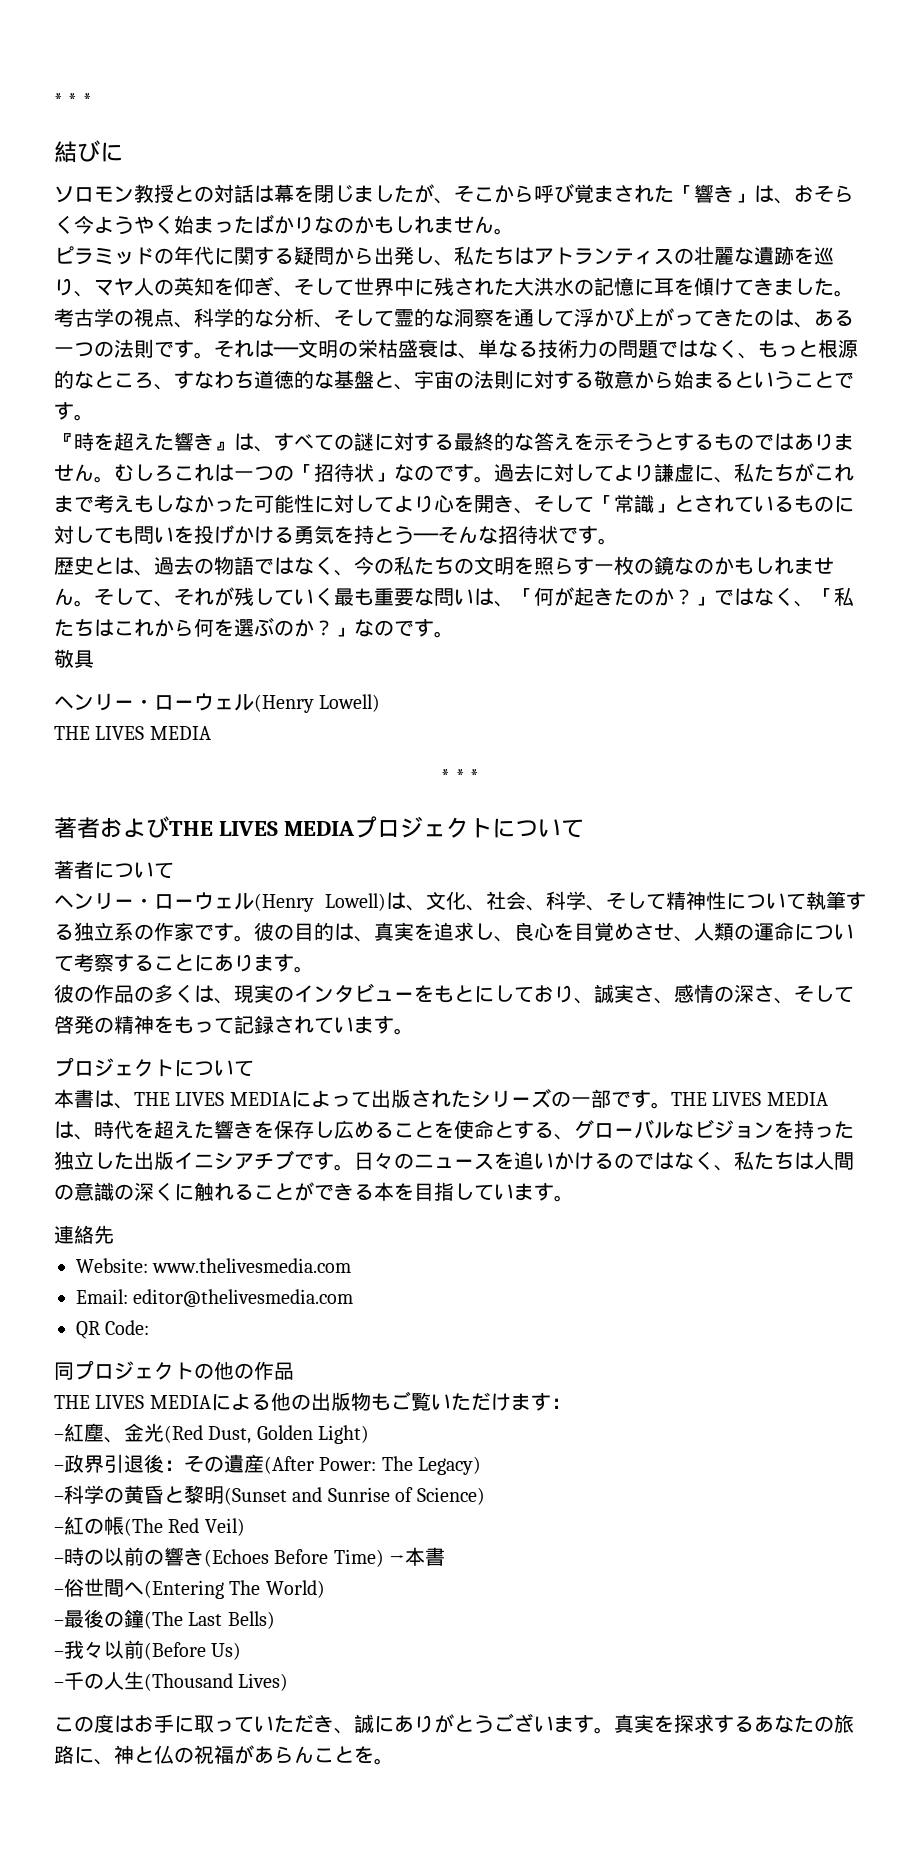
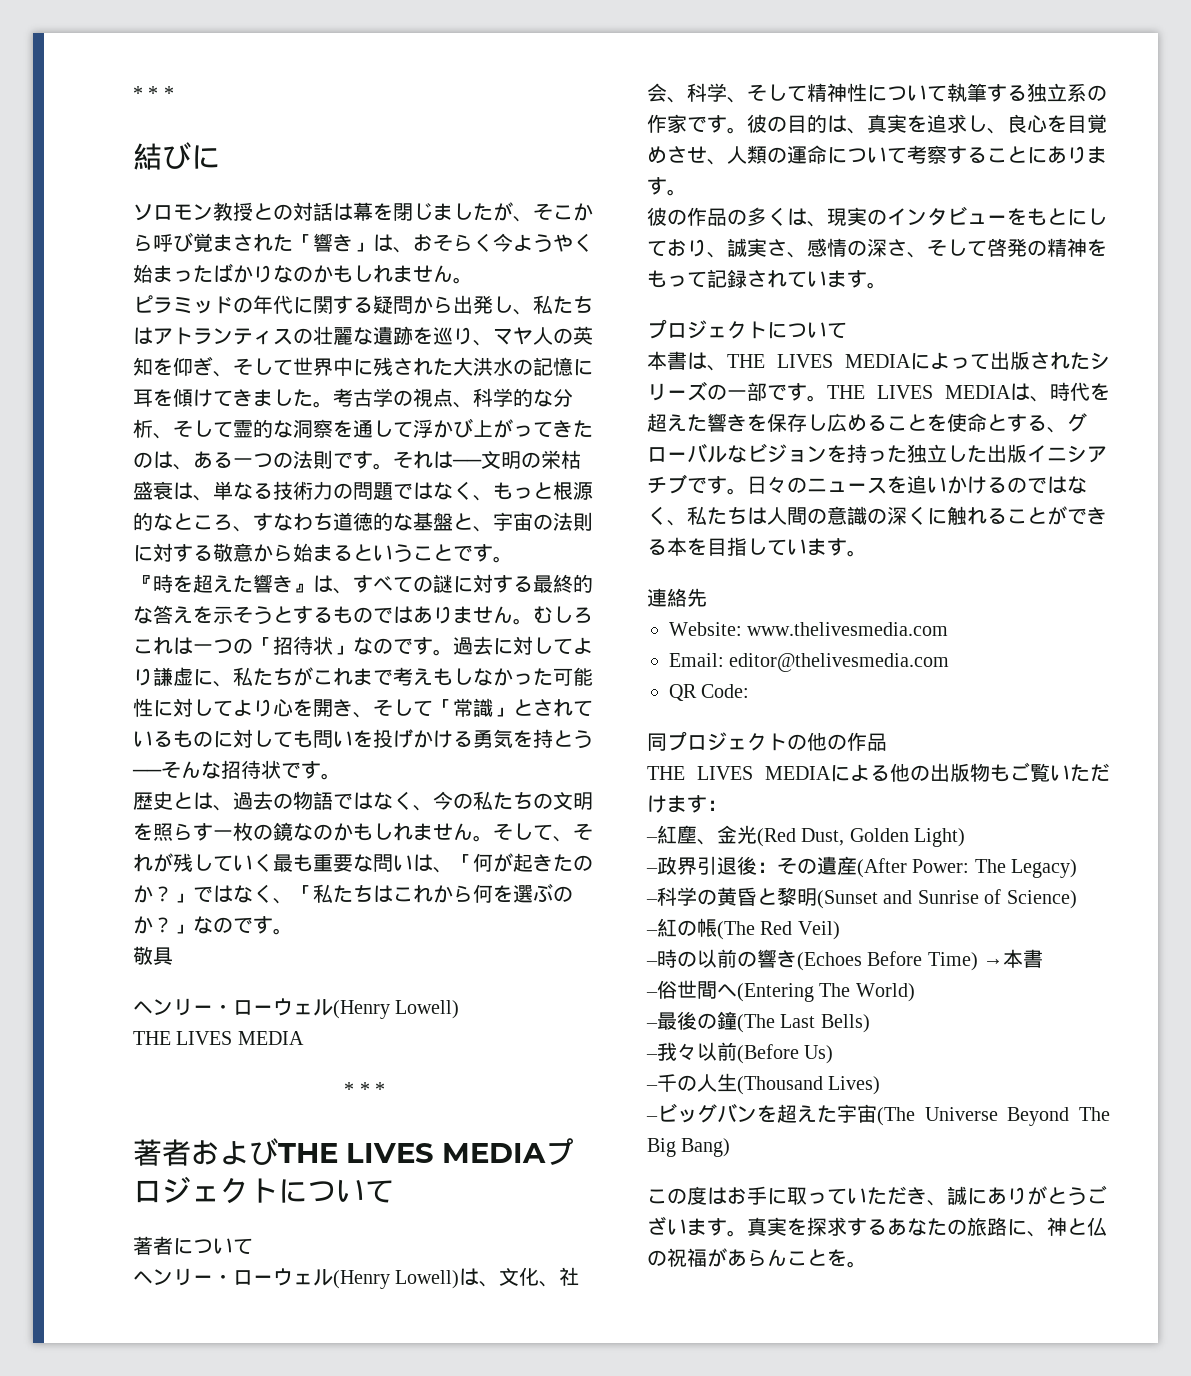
(289, 1682) none -> [646,1103,1110,1126] [647,1138,731,1157] // –ビッグバンを超えた宇宙(The Universe Beyond The Big Bang)

